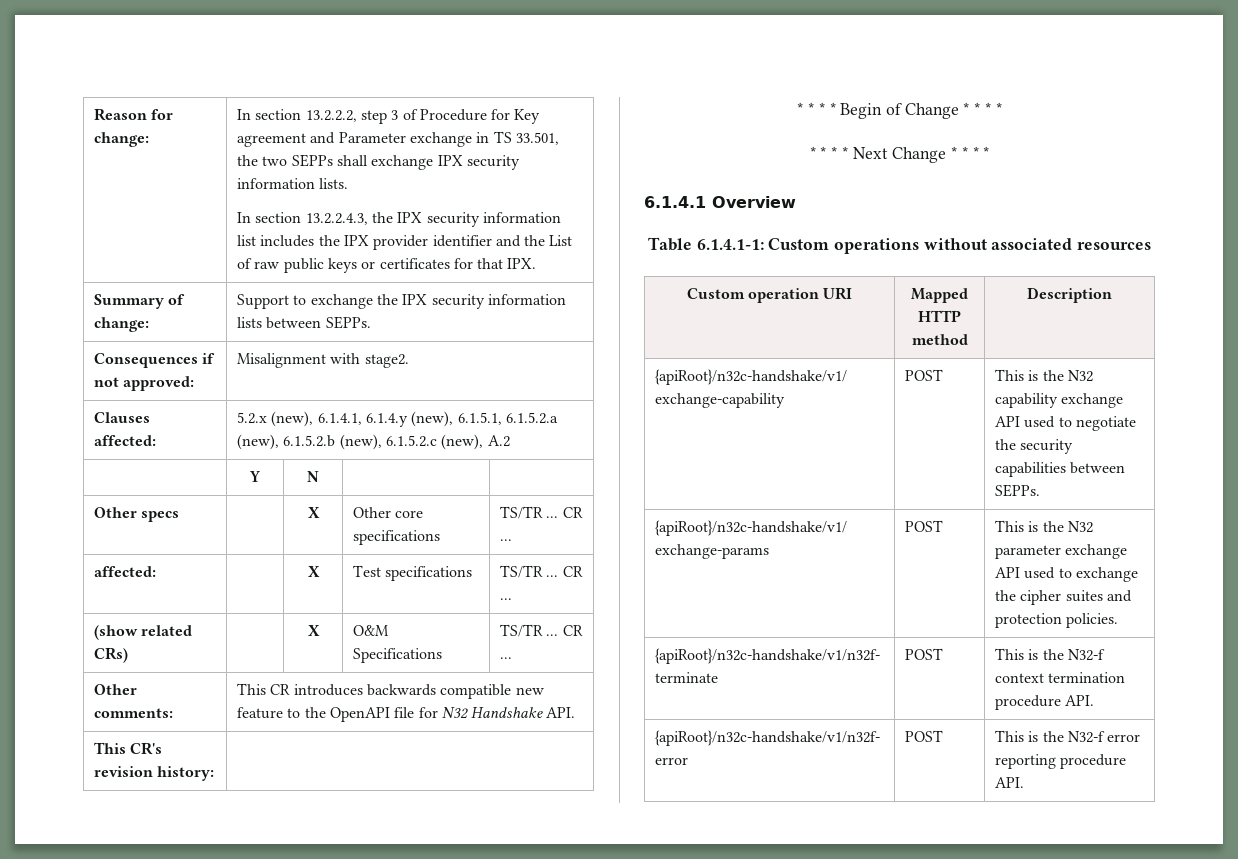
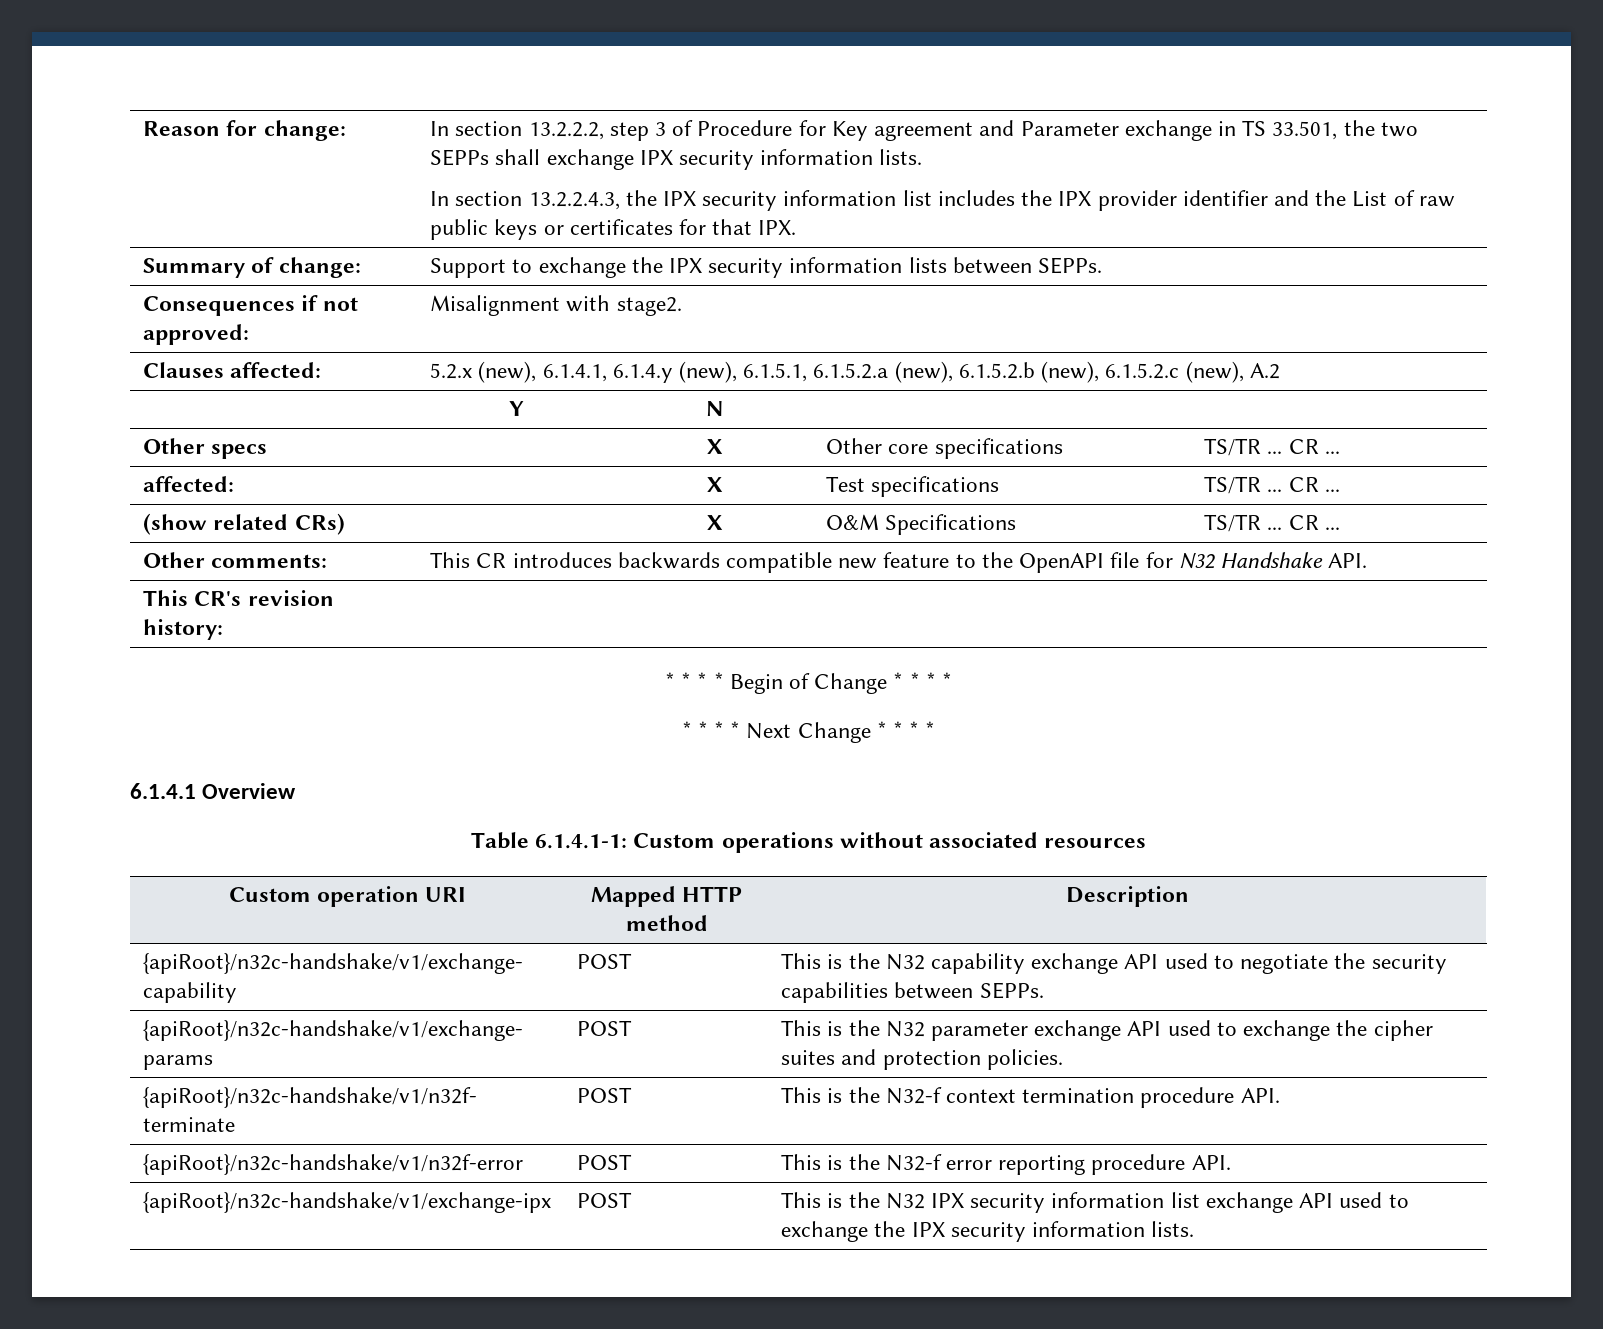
(1024, 782) none -> [143,1192,552,1213] [577,1192,633,1208] [781,1192,1409,1213] [781,1221,1195,1242] // {apiRoot}/n32c-handshake/v1/exchange-ipx | POST | This is the N32 IPX security information list exchange API used to exchange the IPX security information lists.

